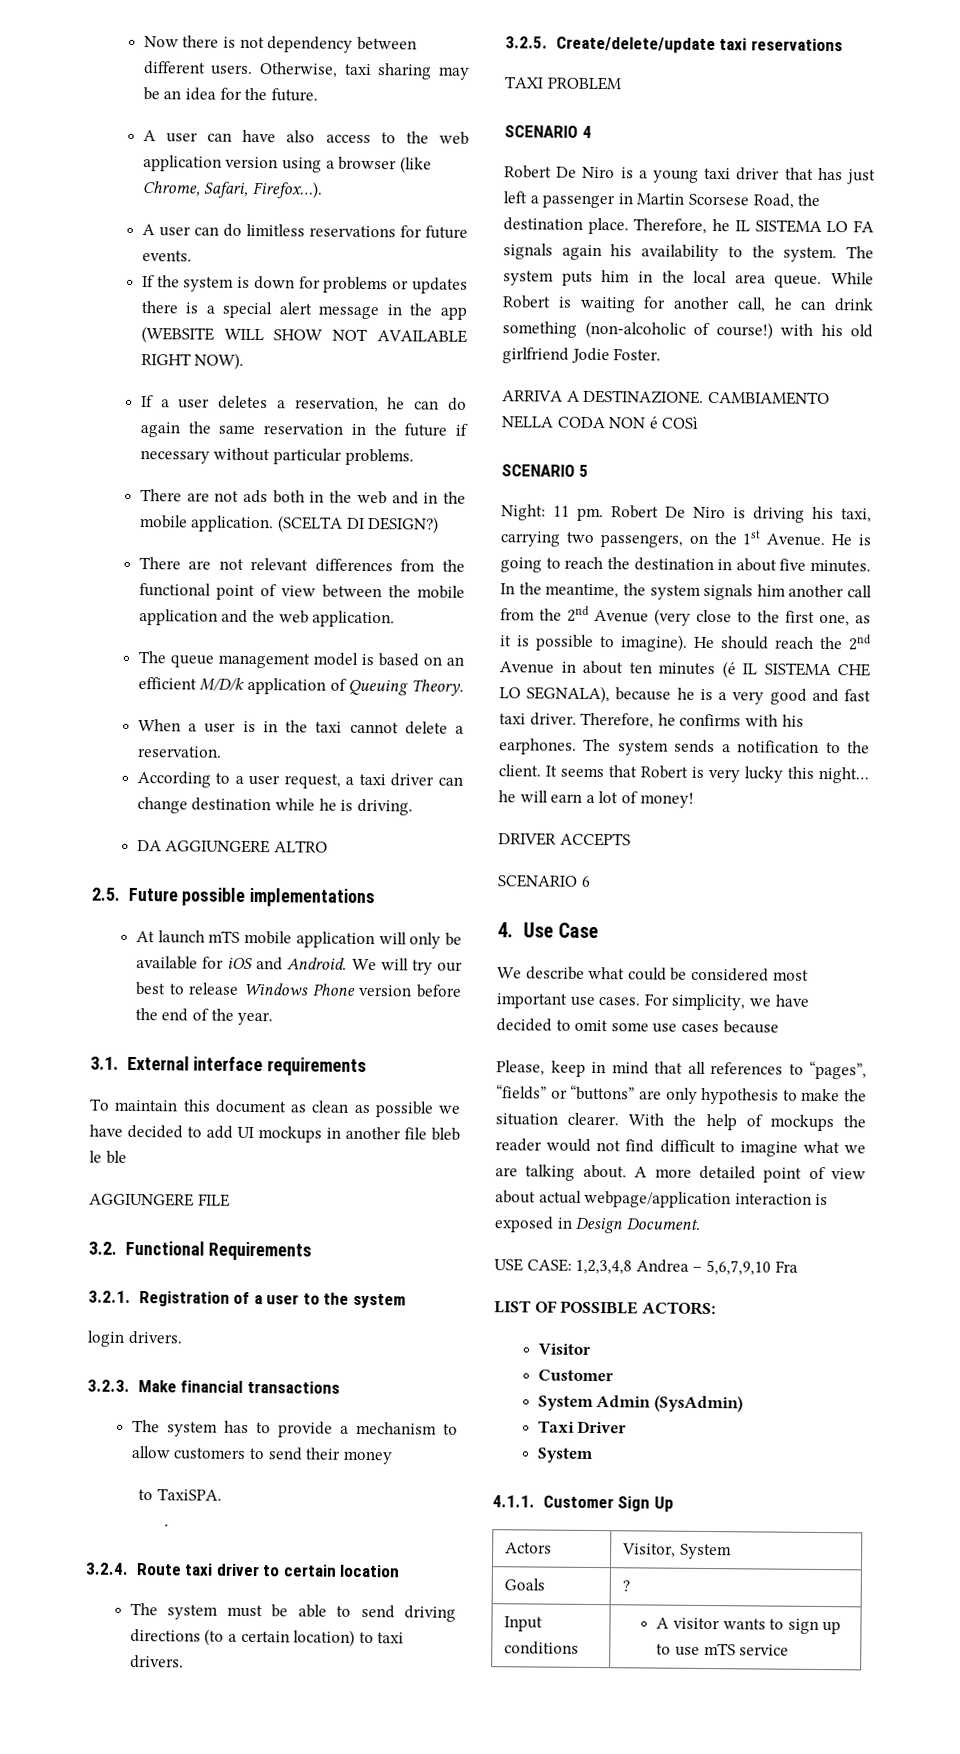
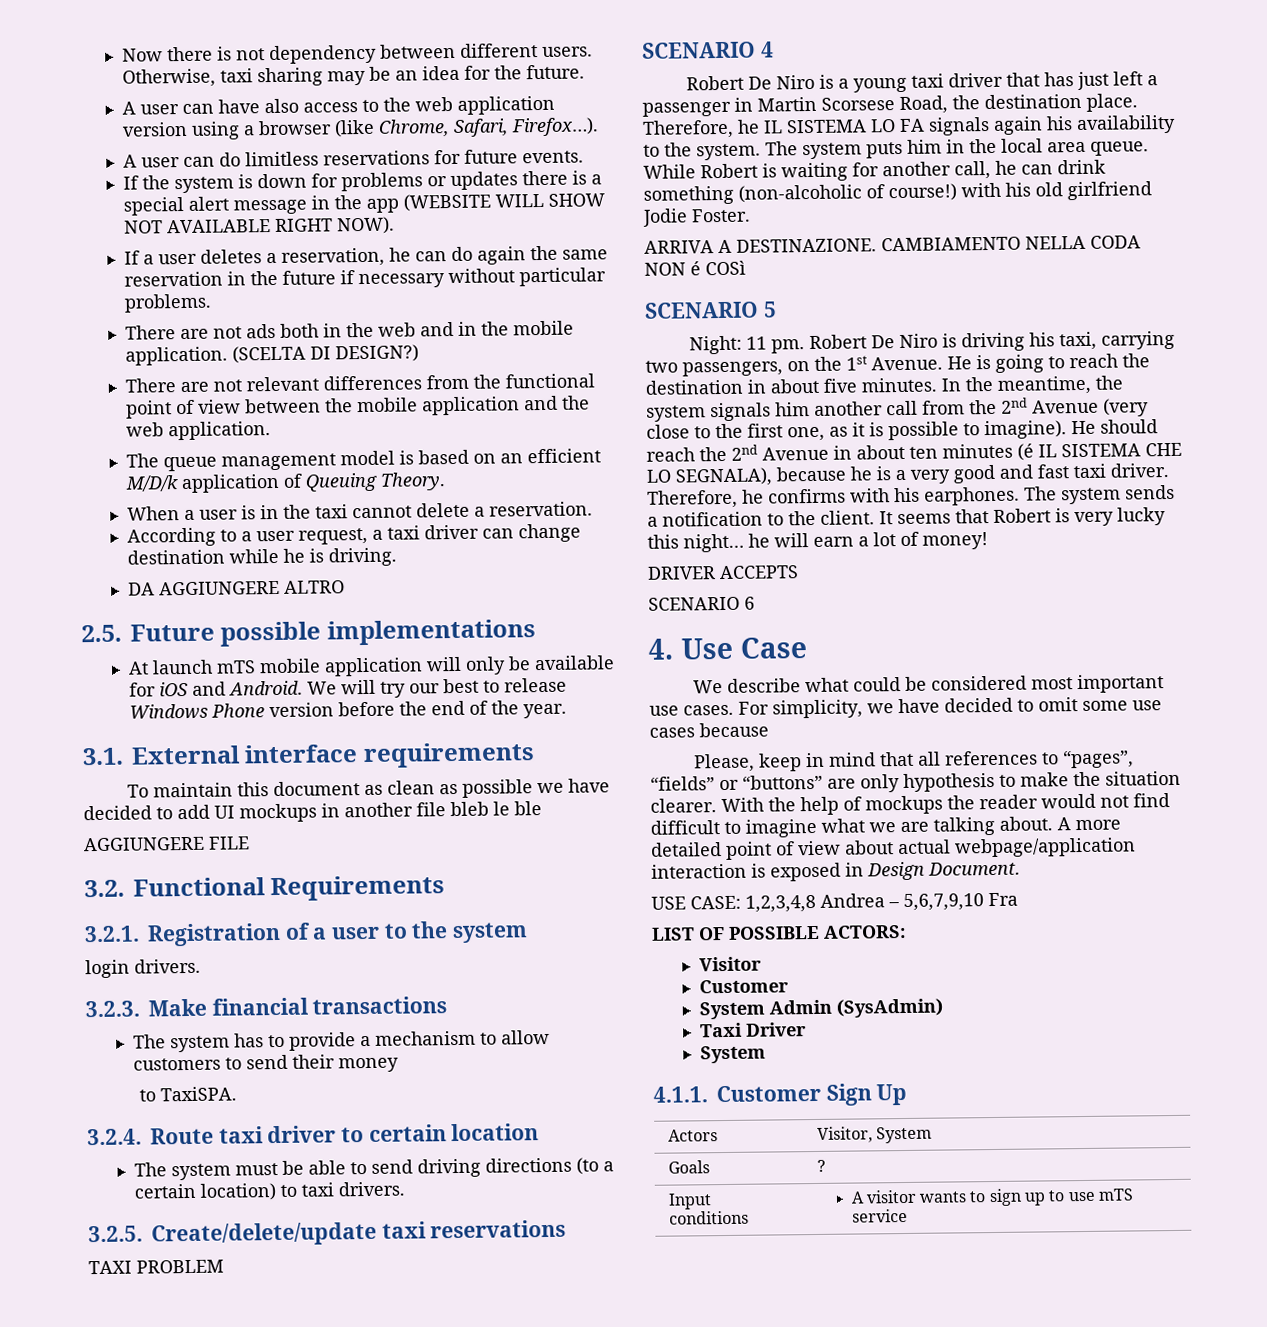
[164,1524,170,1527] // . -> (238, 1094) none

